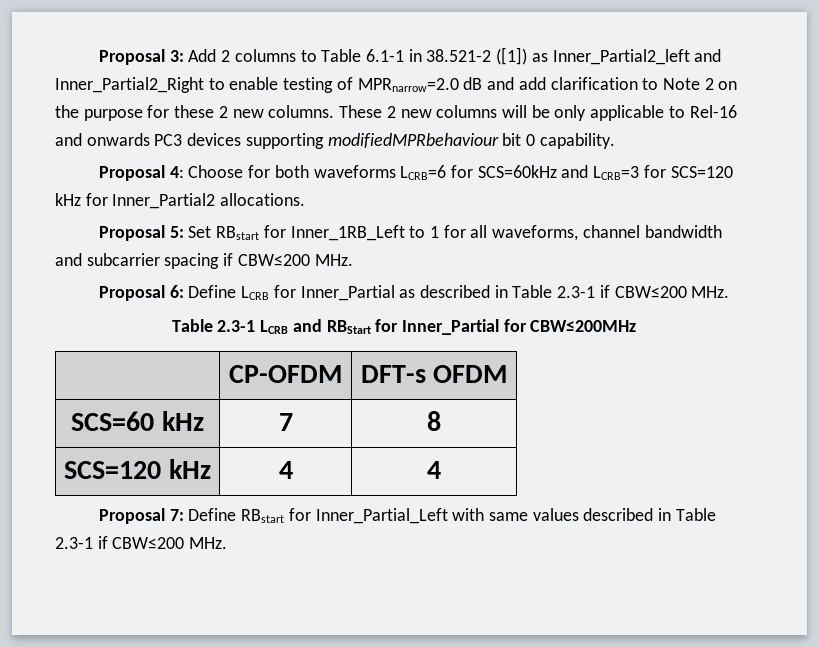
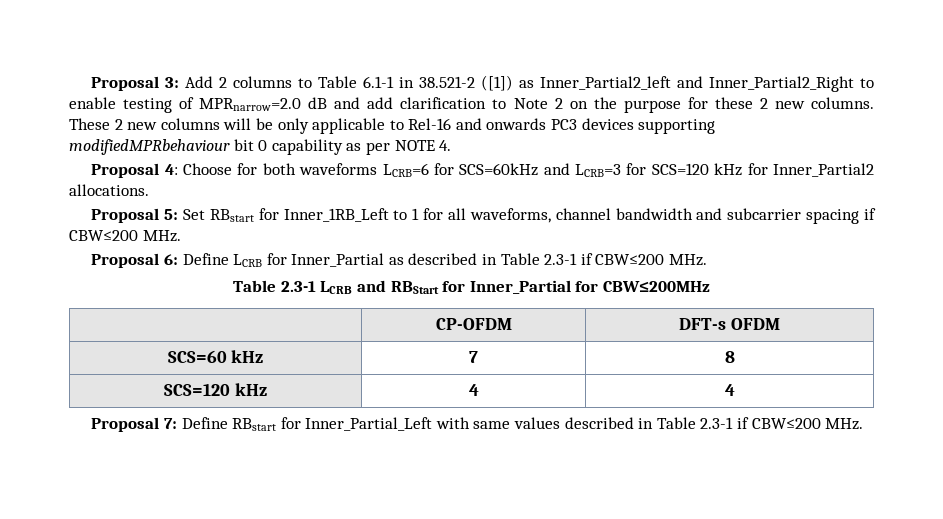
[539,133,615,149] capability. -> [271,139,452,155] capability as per NOTE 4.

